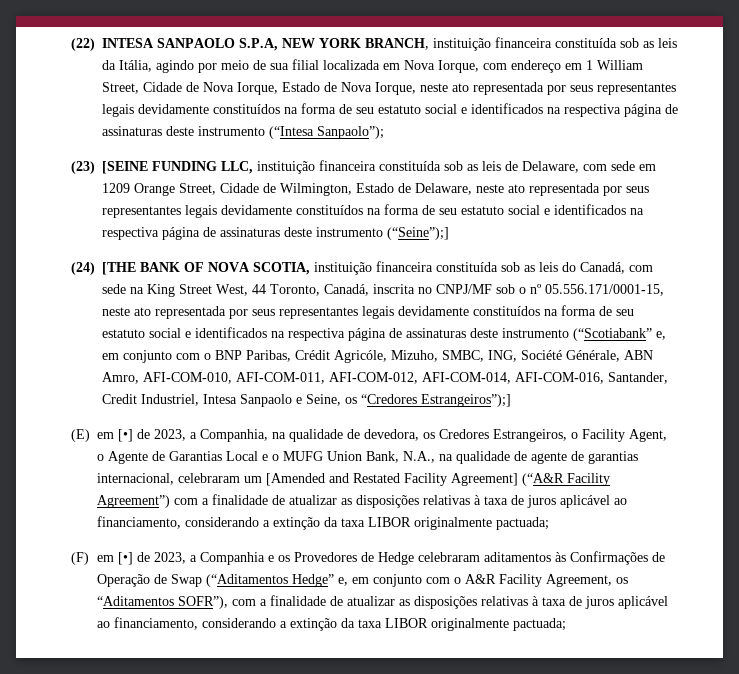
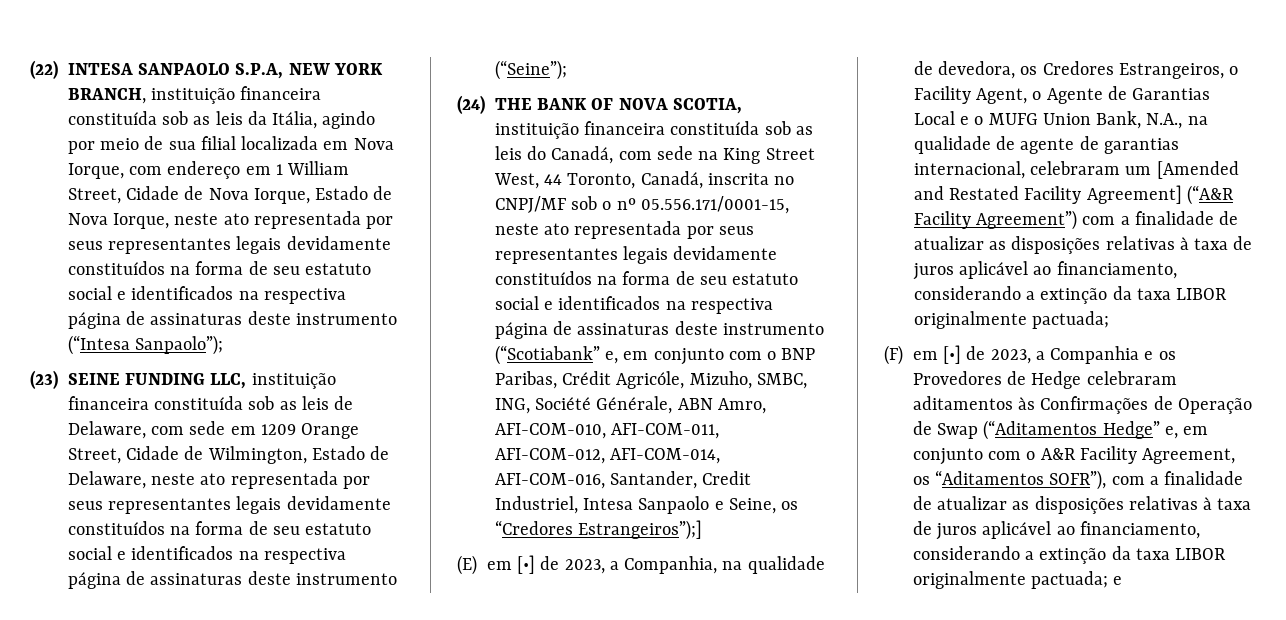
[102,161,148,174] [SEINE -> [67,373,120,385] SEINE
[387,227,449,240] (“Seine”);] -> [494,60,567,80] (“Seine”);
[102,262,136,275] [THE -> [494,98,532,110] THE
(567, 624) none -> [1113,576,1123,585] e

